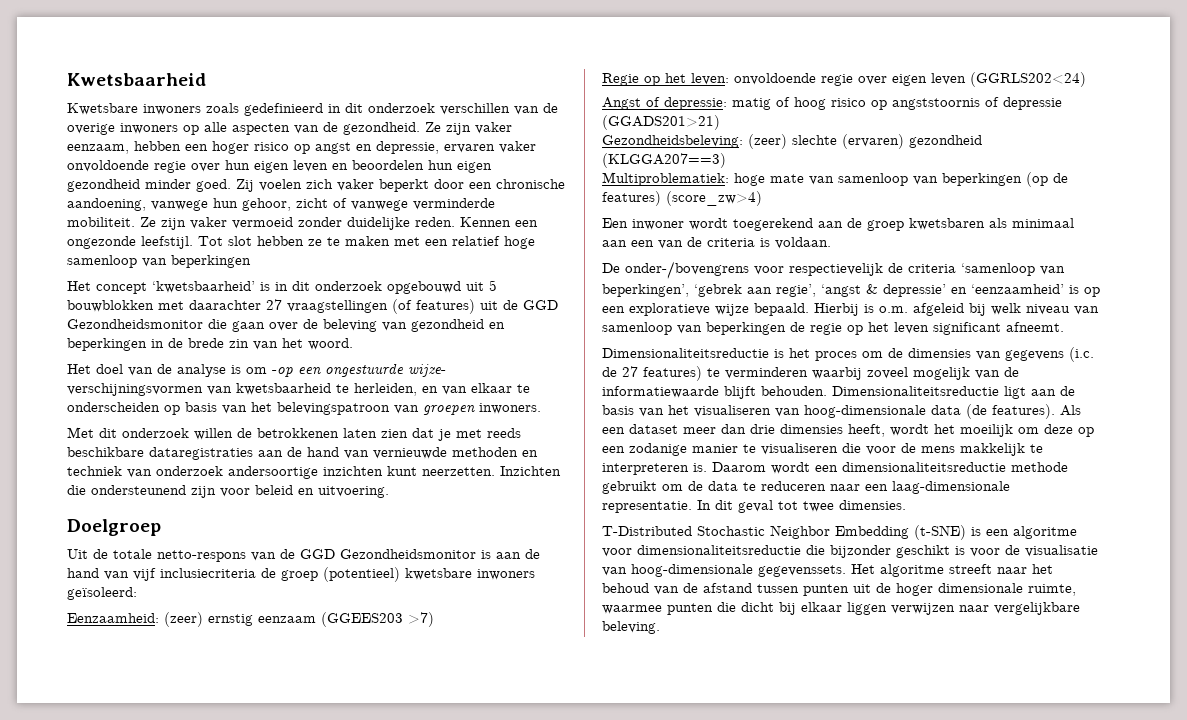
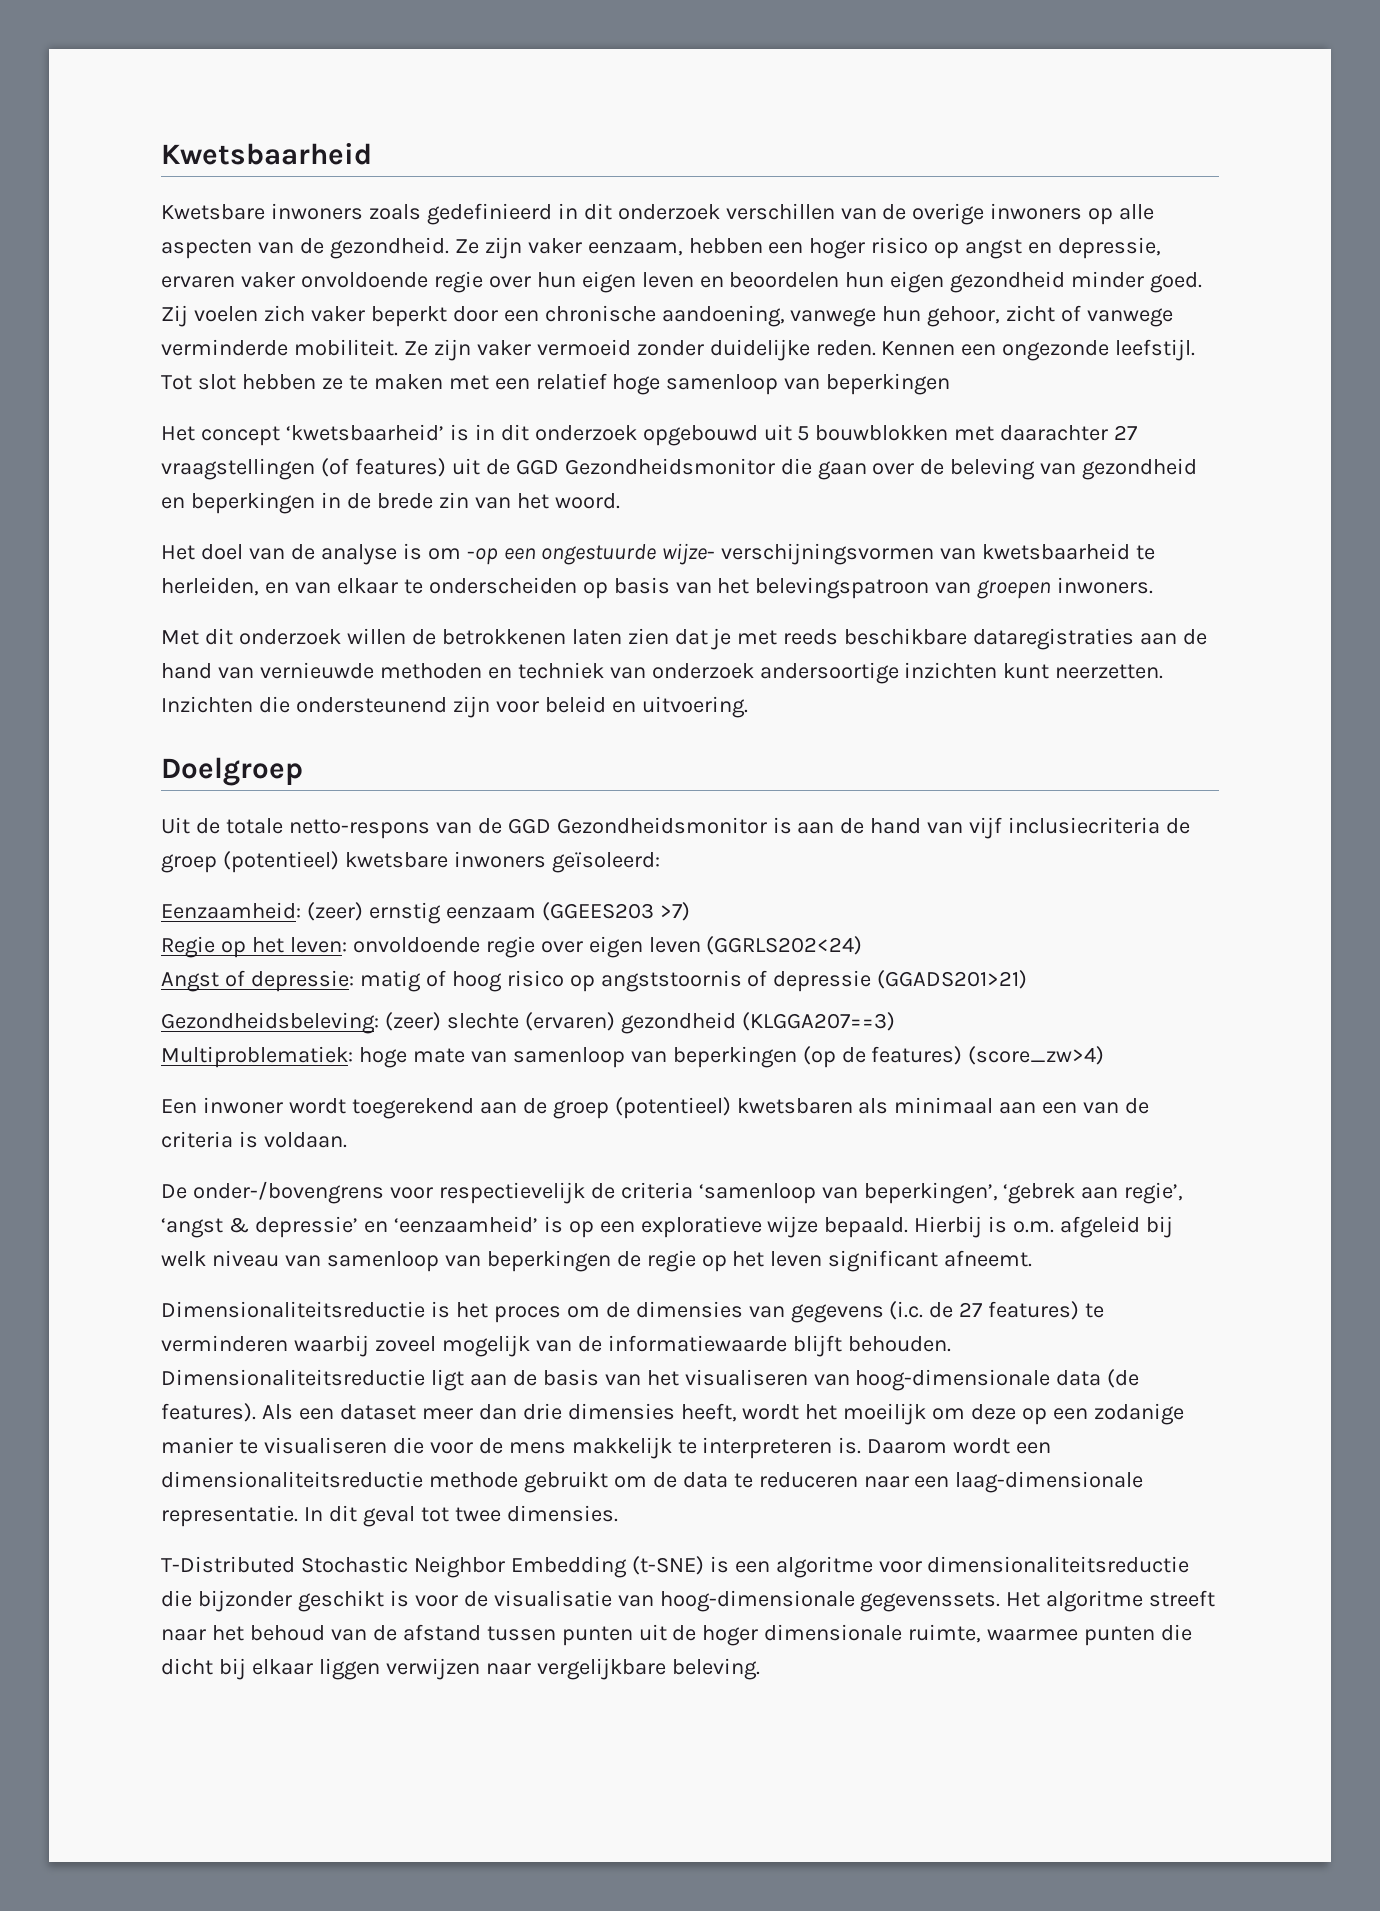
(904, 225) none -> [614,1097,731,1119] (potentieel)

